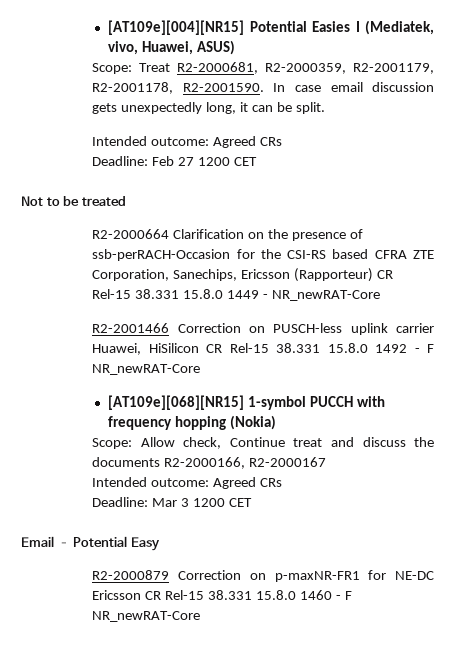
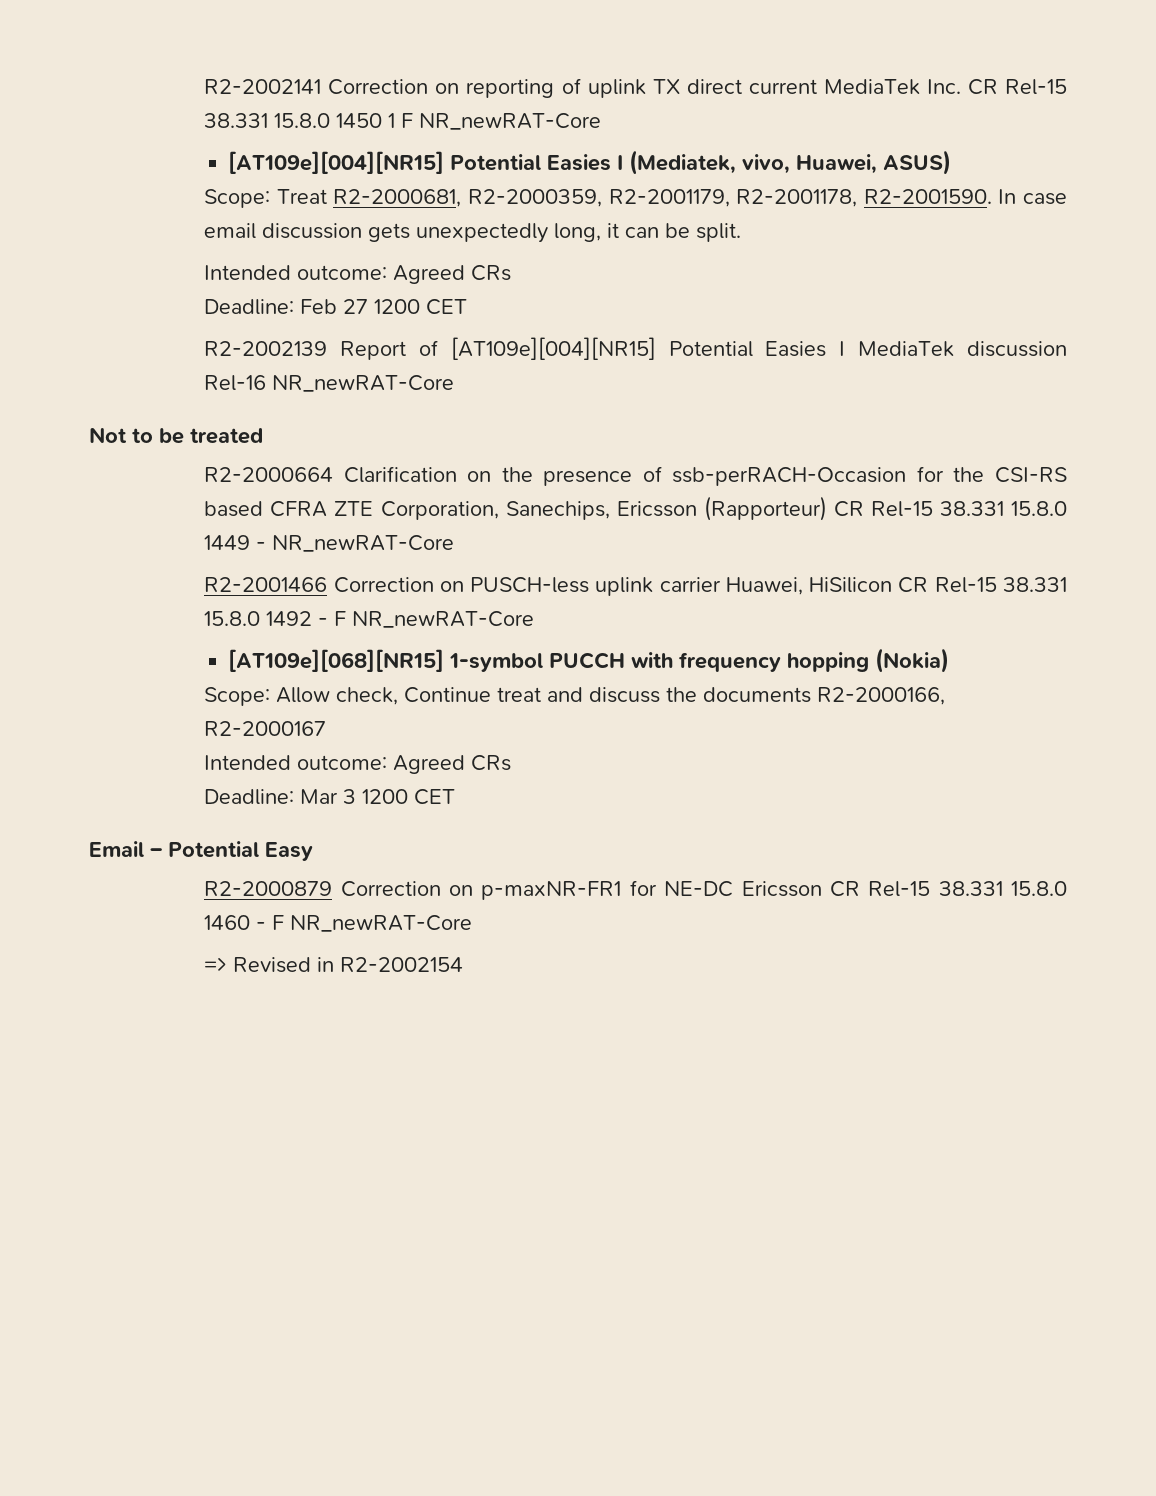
(108, 27) none -> [204,78,1067,98] [204,113,602,130] R2-2002141 Correction on reporting of uplink TX direct current MediaTek Inc. CR Rel-15 38.331 15.8.0 1450 1 F NR_newRAT-Core //
(258, 161) none -> [204,337,1067,360] [204,375,455,392] // R2-2002139 Report of [AT109e][004][NR15] Potential Easies I MediaTek discussion Rel-16 NR_newRAT-Core
(201, 616) none -> [204,957,464,973] // => Revised in R2-2002154

